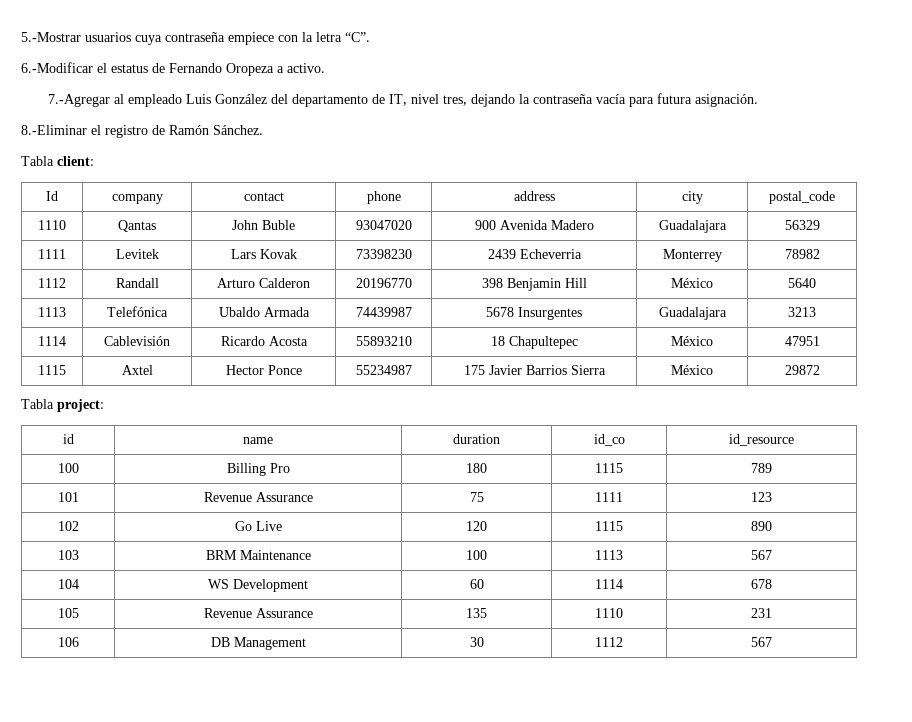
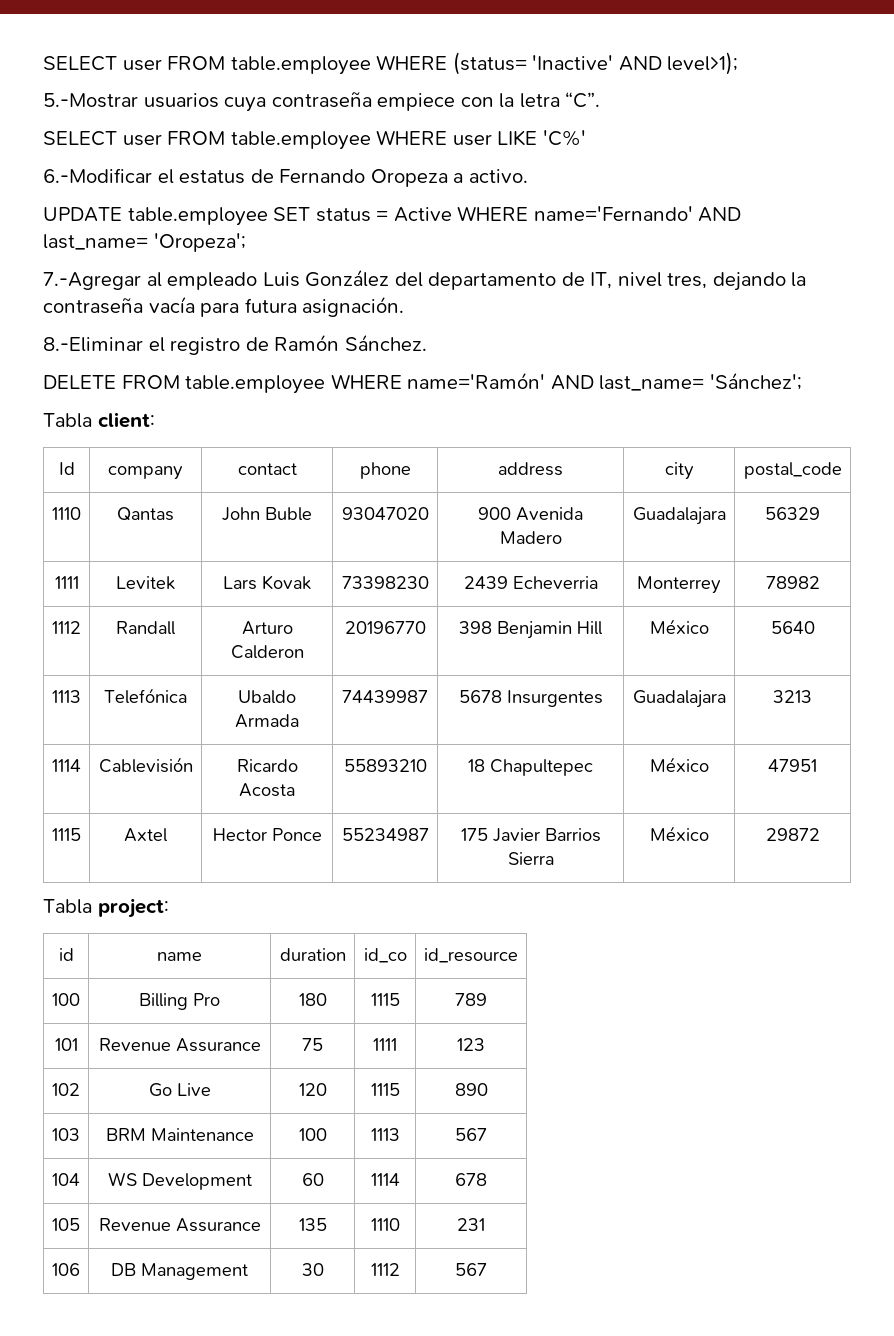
(21, 37) none -> [43,52,739,75] SELECT user FROM table.employee WHERE (status= 'Inactive' AND level>1); //
(370, 37) none -> [43,130,586,150] // SELECT user FROM table.employee WHERE user LIKE 'C%'
(325, 68) none -> [43,206,742,226] [43,233,246,252] // UPDATE table.employee SET status = Active WHERE name='Fernando' AND last_name= 'Oropeza';
(263, 130) none -> [43,372,802,394] // DELETE FROM table.employee WHERE name='Ramón' AND last_name= 'Sánchez';

